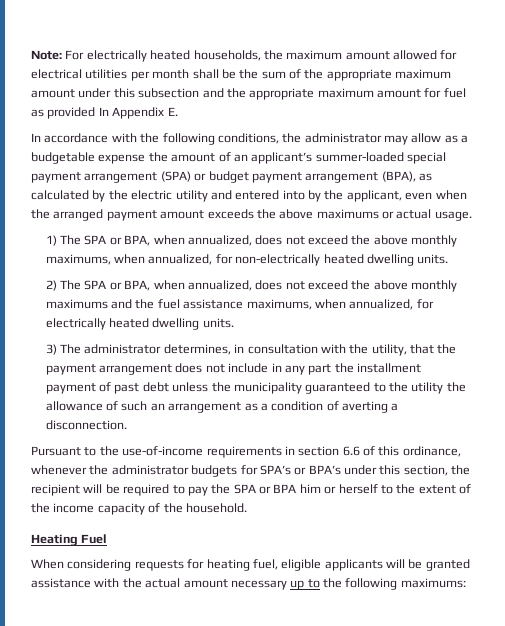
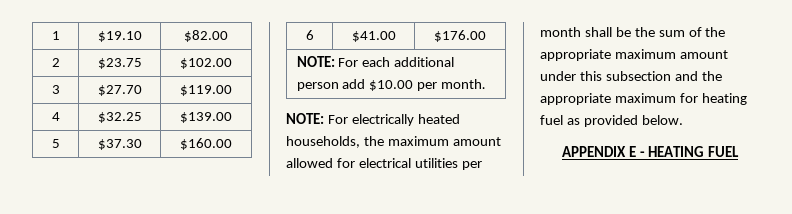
[31,50,62,60] Note: -> [51,31,60,40] [97,31,142,42] [184,30,228,42] [51,58,60,67] [97,58,142,69] [180,58,232,69] [51,85,60,94] [97,85,142,96] [180,85,232,96] [51,112,60,121] [97,112,142,123] [180,112,232,123] [51,139,60,148] [97,139,142,150] [180,138,232,150] [305,30,314,40] [351,31,396,42] [434,30,486,42] [296,56,455,67] [296,79,487,91] [286,113,324,124] 1 | $19.10 | $82.00 // 2 | $23.75 | $102.00 // 3 | $27.70 | $119.00 // 4 | $32.25 | $139.00 // 5 | $37.30 | $160.00 // 6 | $41.00 | $176.00 // NOTE: For each additional person add $10.00 per month. // NOTE:
[377,88,442,98] amount for -> [679,93,747,105] for heating
[98,107,178,119] [31,133,469,145] [31,152,446,164] [31,171,432,183] [31,190,467,202] [31,209,472,221] [45,235,458,247] [45,254,449,266] [45,280,458,292] [45,299,434,310] [45,318,234,330] [45,344,457,356] [45,363,422,375] [45,382,466,394] [45,401,399,413] [45,420,127,430] [31,446,461,458] [31,465,471,477] [31,484,471,496] [31,503,247,515] [31,534,108,546] [31,559,470,571] [31,578,466,590] In Appendix E. // In accordance with the following conditions, the administrator may allow as a budgetable expense the amount of an applicant’s summer-loaded special payment arrangement (SPA) or budget payment arrangement (BPA), as calculated by the electric utility and entered into by the applicant, even when the arranged payment amount exceeds the above maximums or actual usage. // 1) The SPA or BPA, when annualized, does not exceed the above monthly maximums, when annualized, for non-electrically heated dwelling units. // 2) The SPA or BPA, when annualized, does not exceed the above monthly maximums and the fuel assistance maximums, when annualized, for electrically heated dwelling units. // 3) The administrator determines, in consultation with the utility, that the payment arrangement does not include in any part the installment payment of past debt unless the municipality guaranteed to the utility the allowance of such an arrangement as a condition of averting a disconnection. // Pursuant to the use-of-income requirements in section 6.6 of this ordinance, whenever the administrator budgets for SPA’s or BPA’s under this section, the recipient will be required to pay the SPA or BPA him or herself to the extent of the income capacity of the household. // Heating Fuel // When considering requests for heating fuel, eligible applicants will be granted assistance with the actual amount necessary up to the following maximums: -> [641,115,683,125] [561,146,740,157] below. // APPENDIX E - HEATING FUEL

